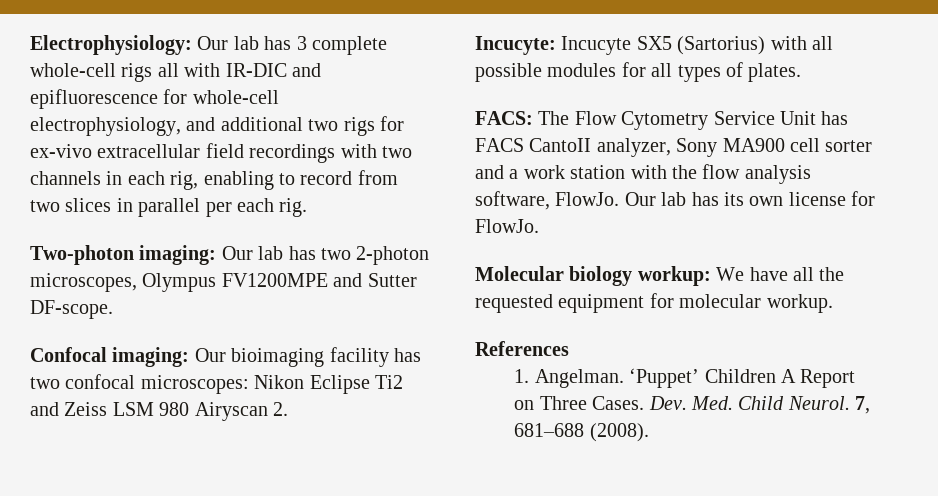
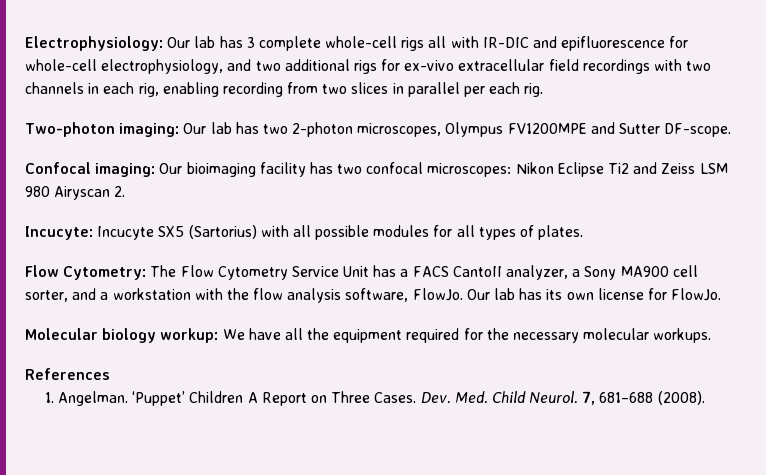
[220,117,339,131] additional two -> [255,59,350,71] two additional
[279,171,353,185] to record -> [222,82,283,97] recording
[475,111,533,125] FACS: -> [25,265,147,280] Flow Cytometry:
(849, 118) none -> [400,269,409,277] a
(671, 147) none -> [572,269,581,277] a
[825,140,873,152] sorter -> [25,290,68,302] sorter,
[523,165,626,179] work station -> [112,288,191,300] workstation
[475,293,833,313] requested equipment for molecular workup. -> [333,328,712,343] equipment required for the necessary molecular workups.

